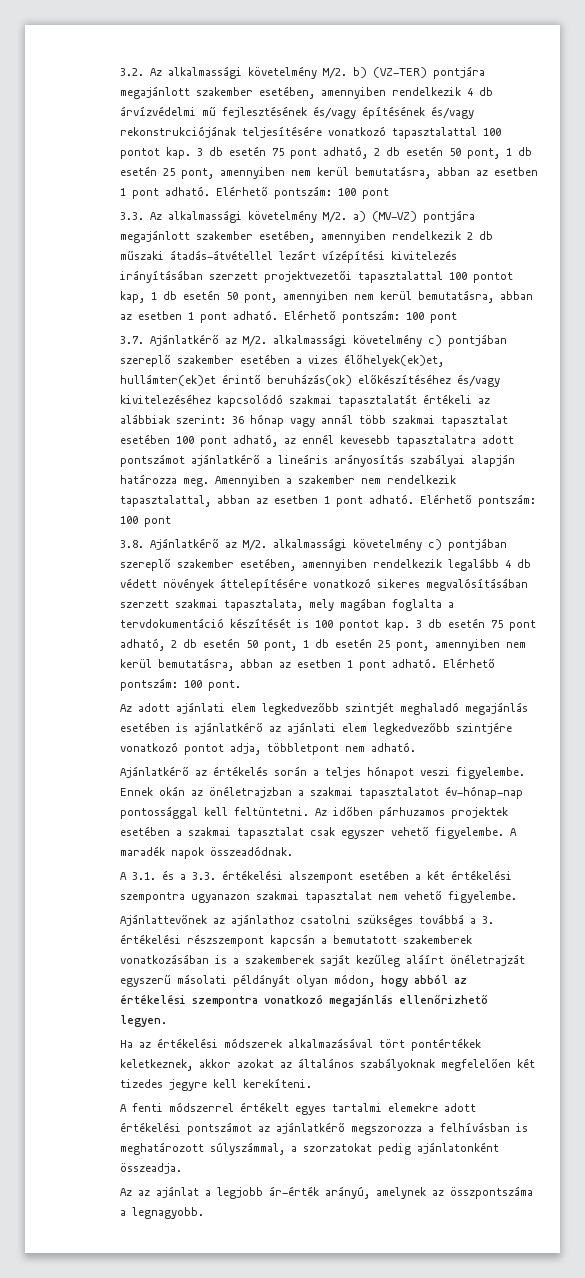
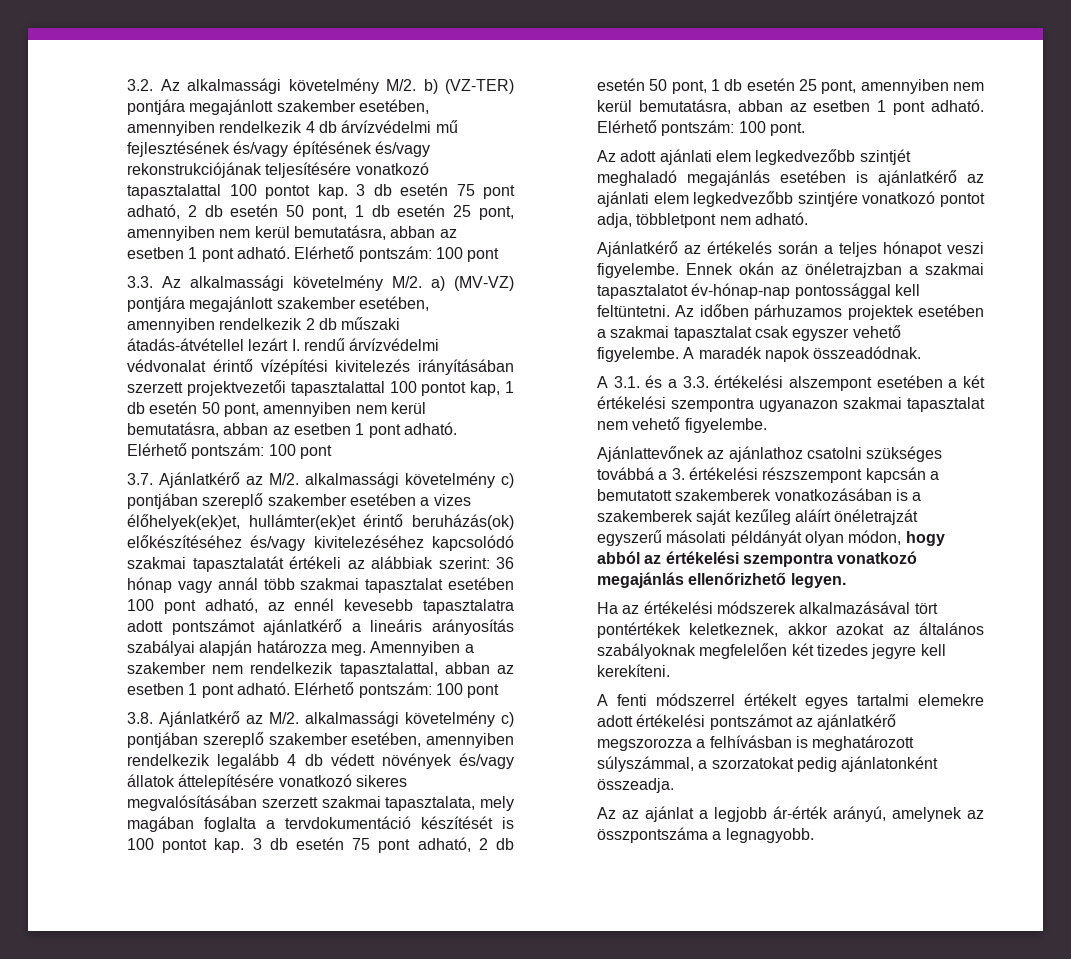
(317, 255) none -> [291,338,440,351] [127,359,253,372] I. rendű árvízvédelmi védvonalat érintő
(215, 584) none -> [459,753,514,769] [127,774,176,787] és/vagy állatok

